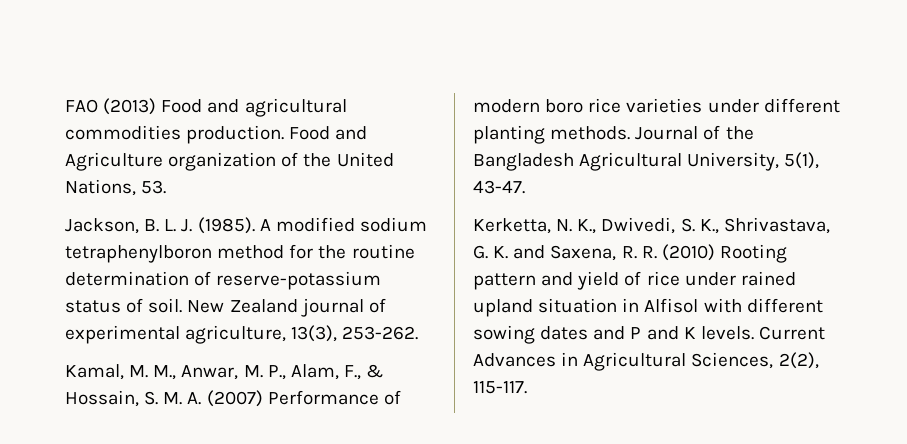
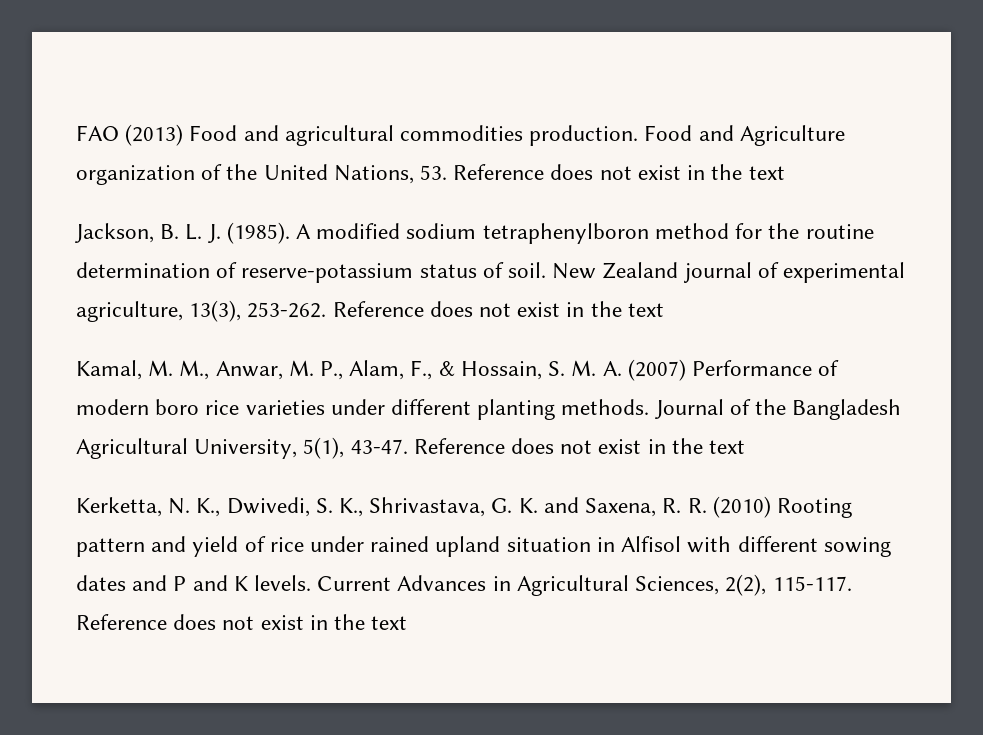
(167, 187) none -> [453,164,785,180] Reference does not exist in the text
(419, 333) none -> [332,301,664,317] Reference does not exist in the text
(525, 187) none -> [413,438,746,454] Reference does not exist in the text
(527, 387) none -> [76,614,408,630] Reference does not exist in the text

